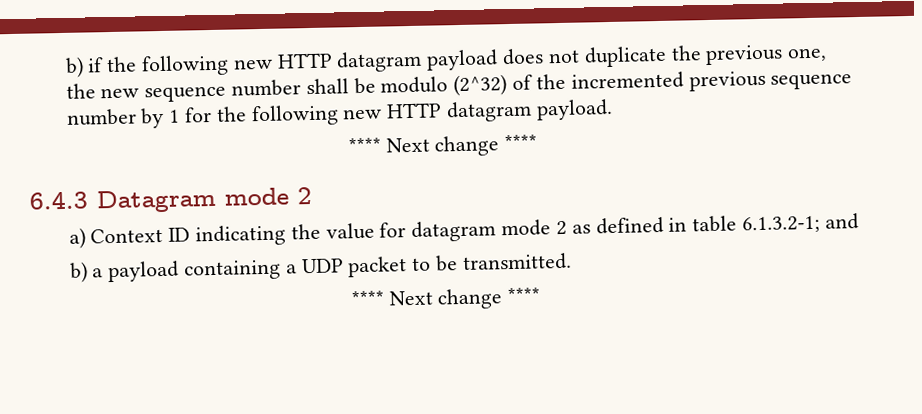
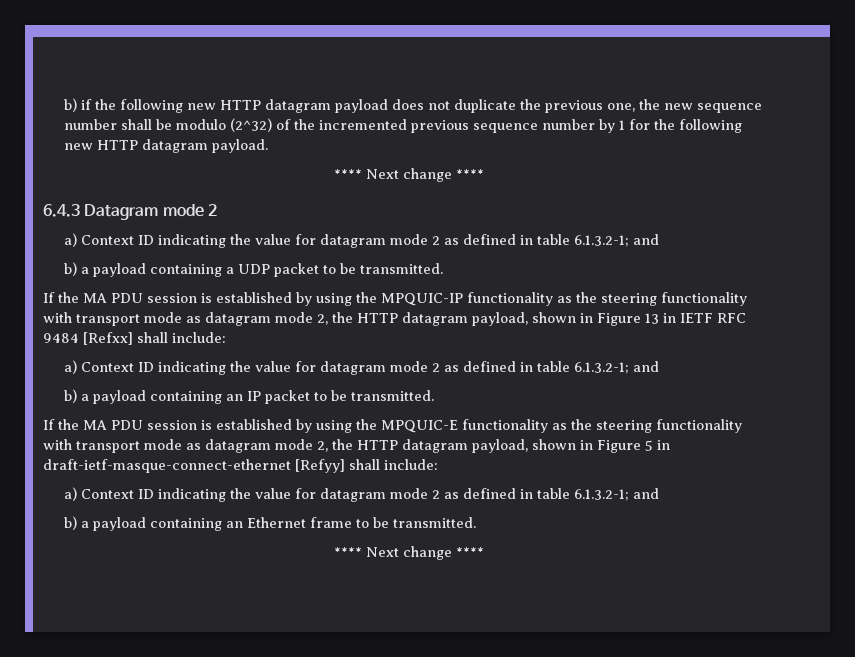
(572, 261) none -> [43,292,747,306] [43,312,746,326] [43,332,226,345] [63,360,659,375] [63,389,434,404] [43,419,742,433] [43,439,670,453] [43,459,438,473] [63,487,659,502] [63,516,476,531] // If the MA PDU session is established by using the MPQUIC-IP functionality as the steering functionality with transport mode as datagram mode 2, the HTTP datagram payload, shown in Figure 13 in IETF RFC 9484 [Refxx] shall include: // a) Context ID indicating the value for datagram mode 2 as defined in table 6.1.3.2-1; and // b) a payload containing an IP packet to be transmitted. // If the MA PDU session is established by using the MPQUIC-E functionality as the steering functionality with transport mode as datagram mode 2, the HTTP datagram payload, shown in Figure 5 in draft-ietf-masque-connect-ethernet [Refyy] shall include: // a) Context ID indicating the value for datagram mode 2 as defined in table 6.1.3.2-1; and // b) a payload containing an Ethernet frame to be transmitted.

